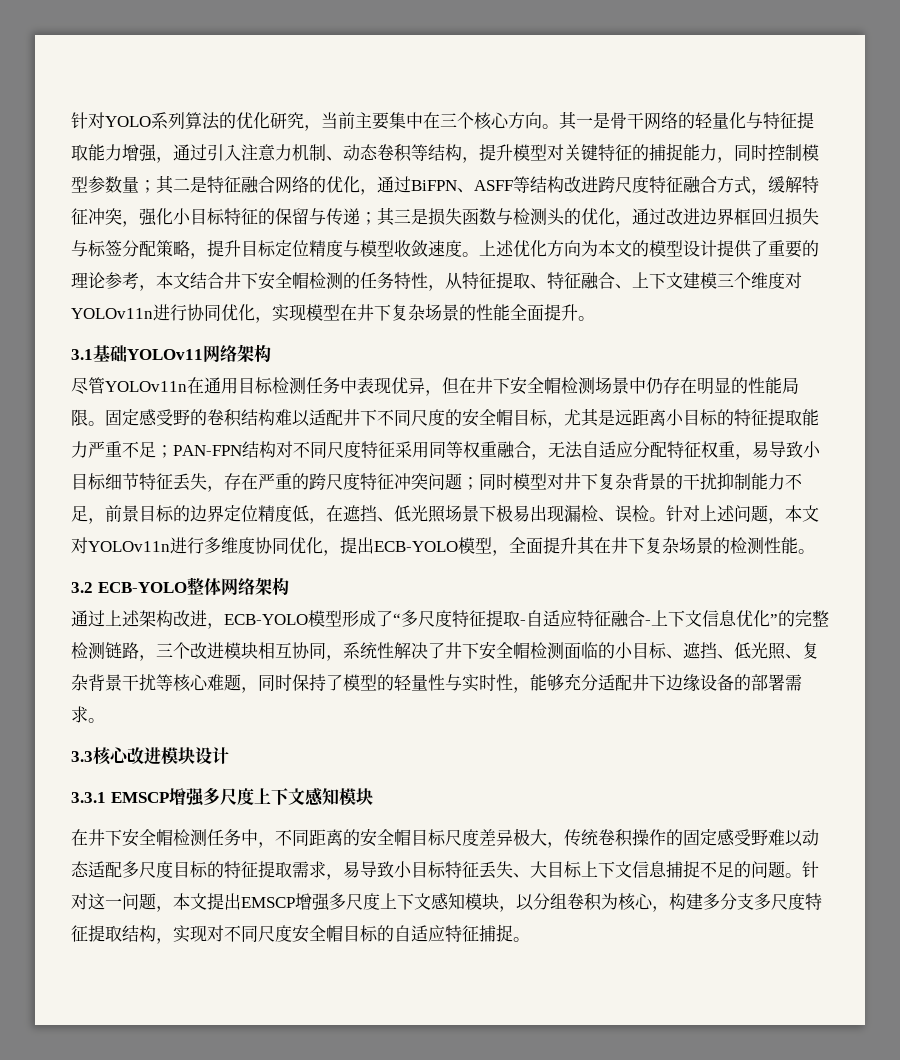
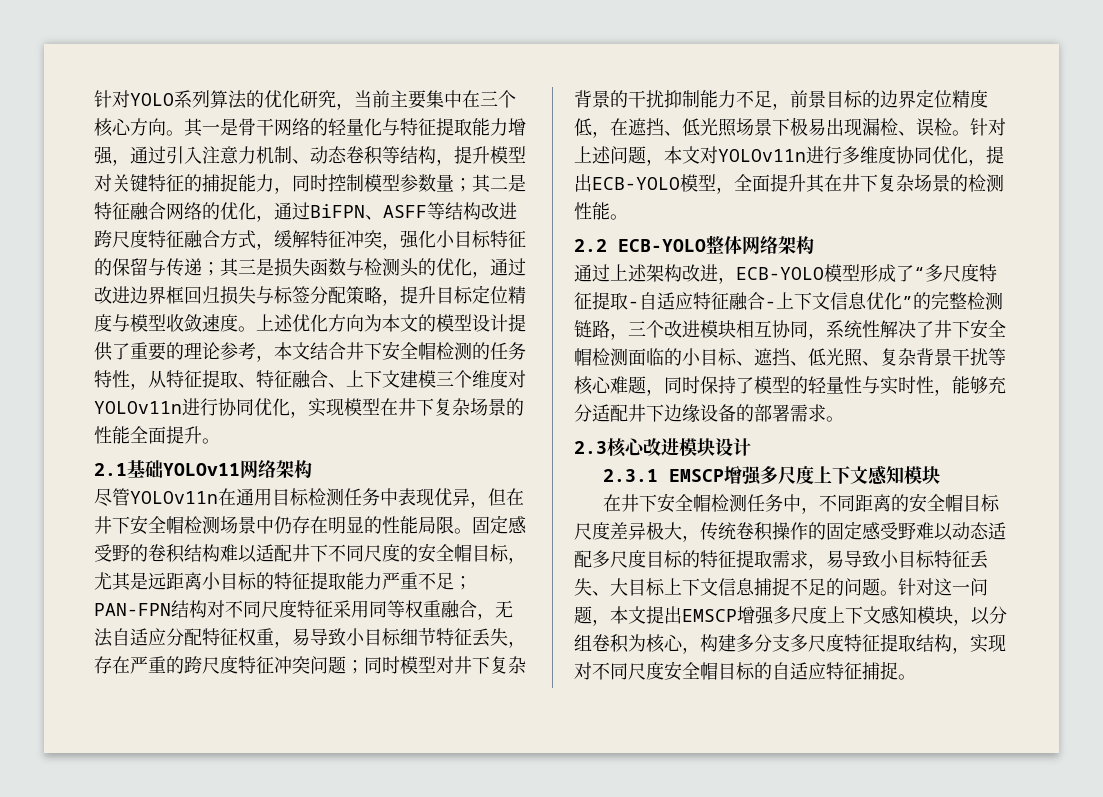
[71,349,93,360] 3.1 -> [94,463,127,476] 2.1
[71,582,93,593] 3.2 -> [574,239,607,252] 2.2
[71,751,93,762] 3.3 -> [574,441,607,454] 2.3
[71,792,106,803] 3.3.1 -> [603,469,659,482] 2.3.1

